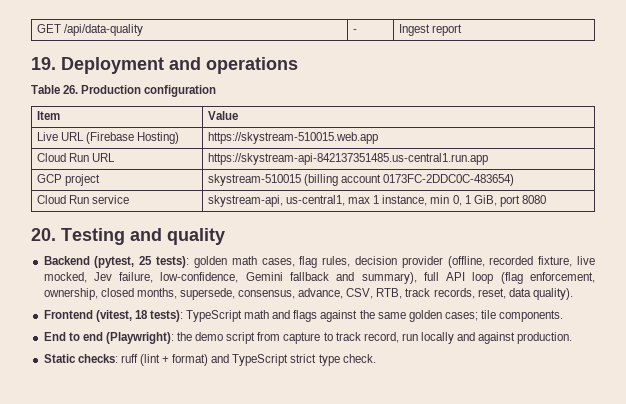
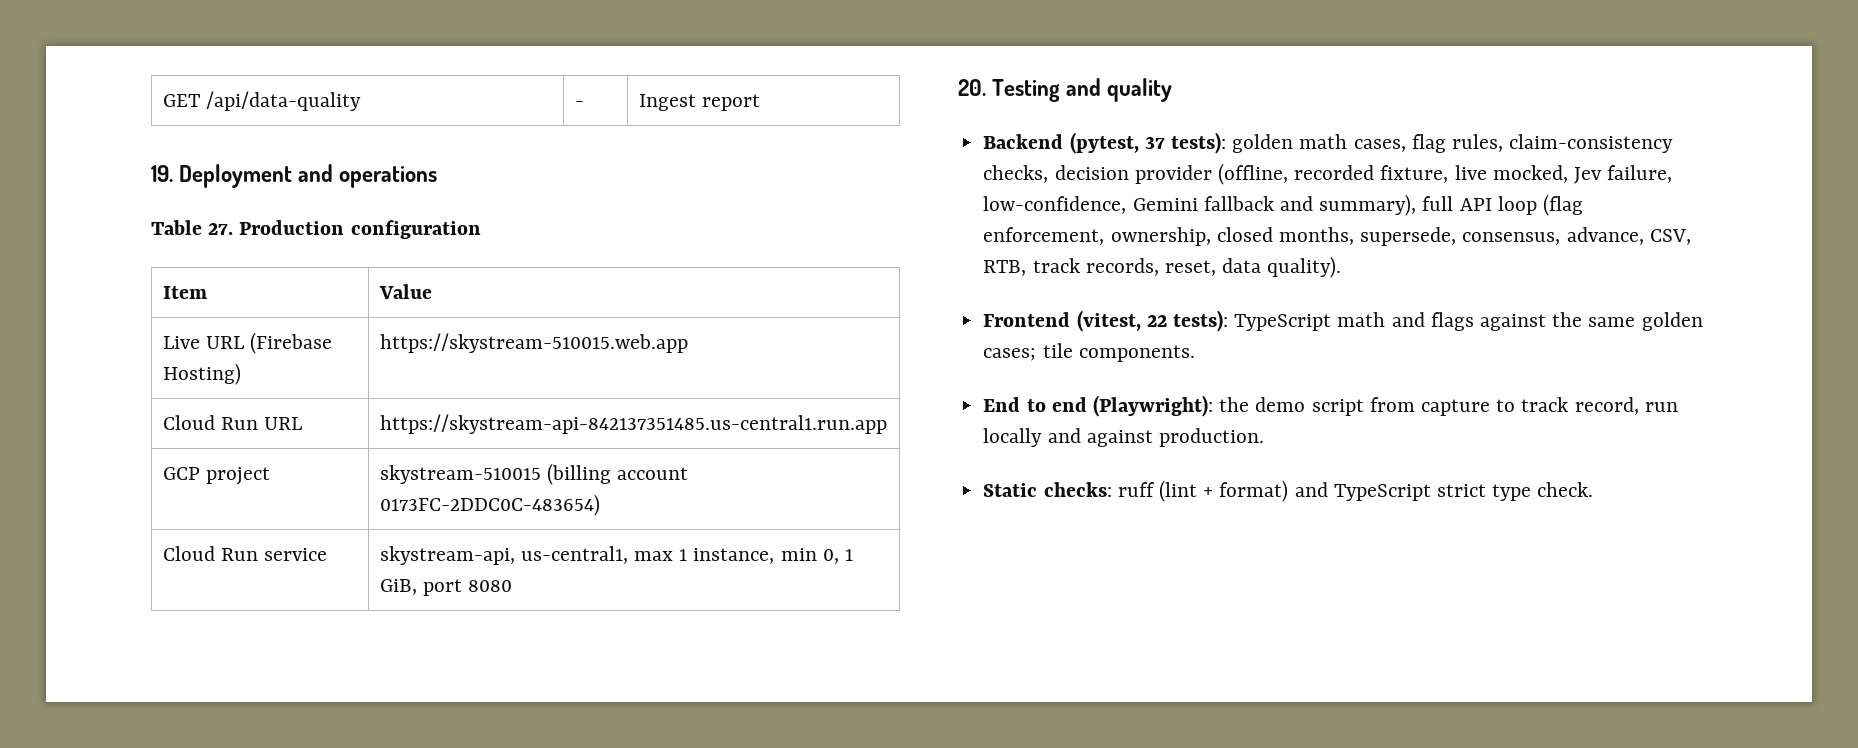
[63,85,79,94] 26. -> [208,223,234,235] 27.
[139,256,153,265] 25 -> [1144,137,1165,149] 37
(351, 261) none -> [1509,134,1674,153] [983,165,1049,183] claim-consistency checks,
[134,310,148,319] 18 -> [1146,315,1167,327] 22

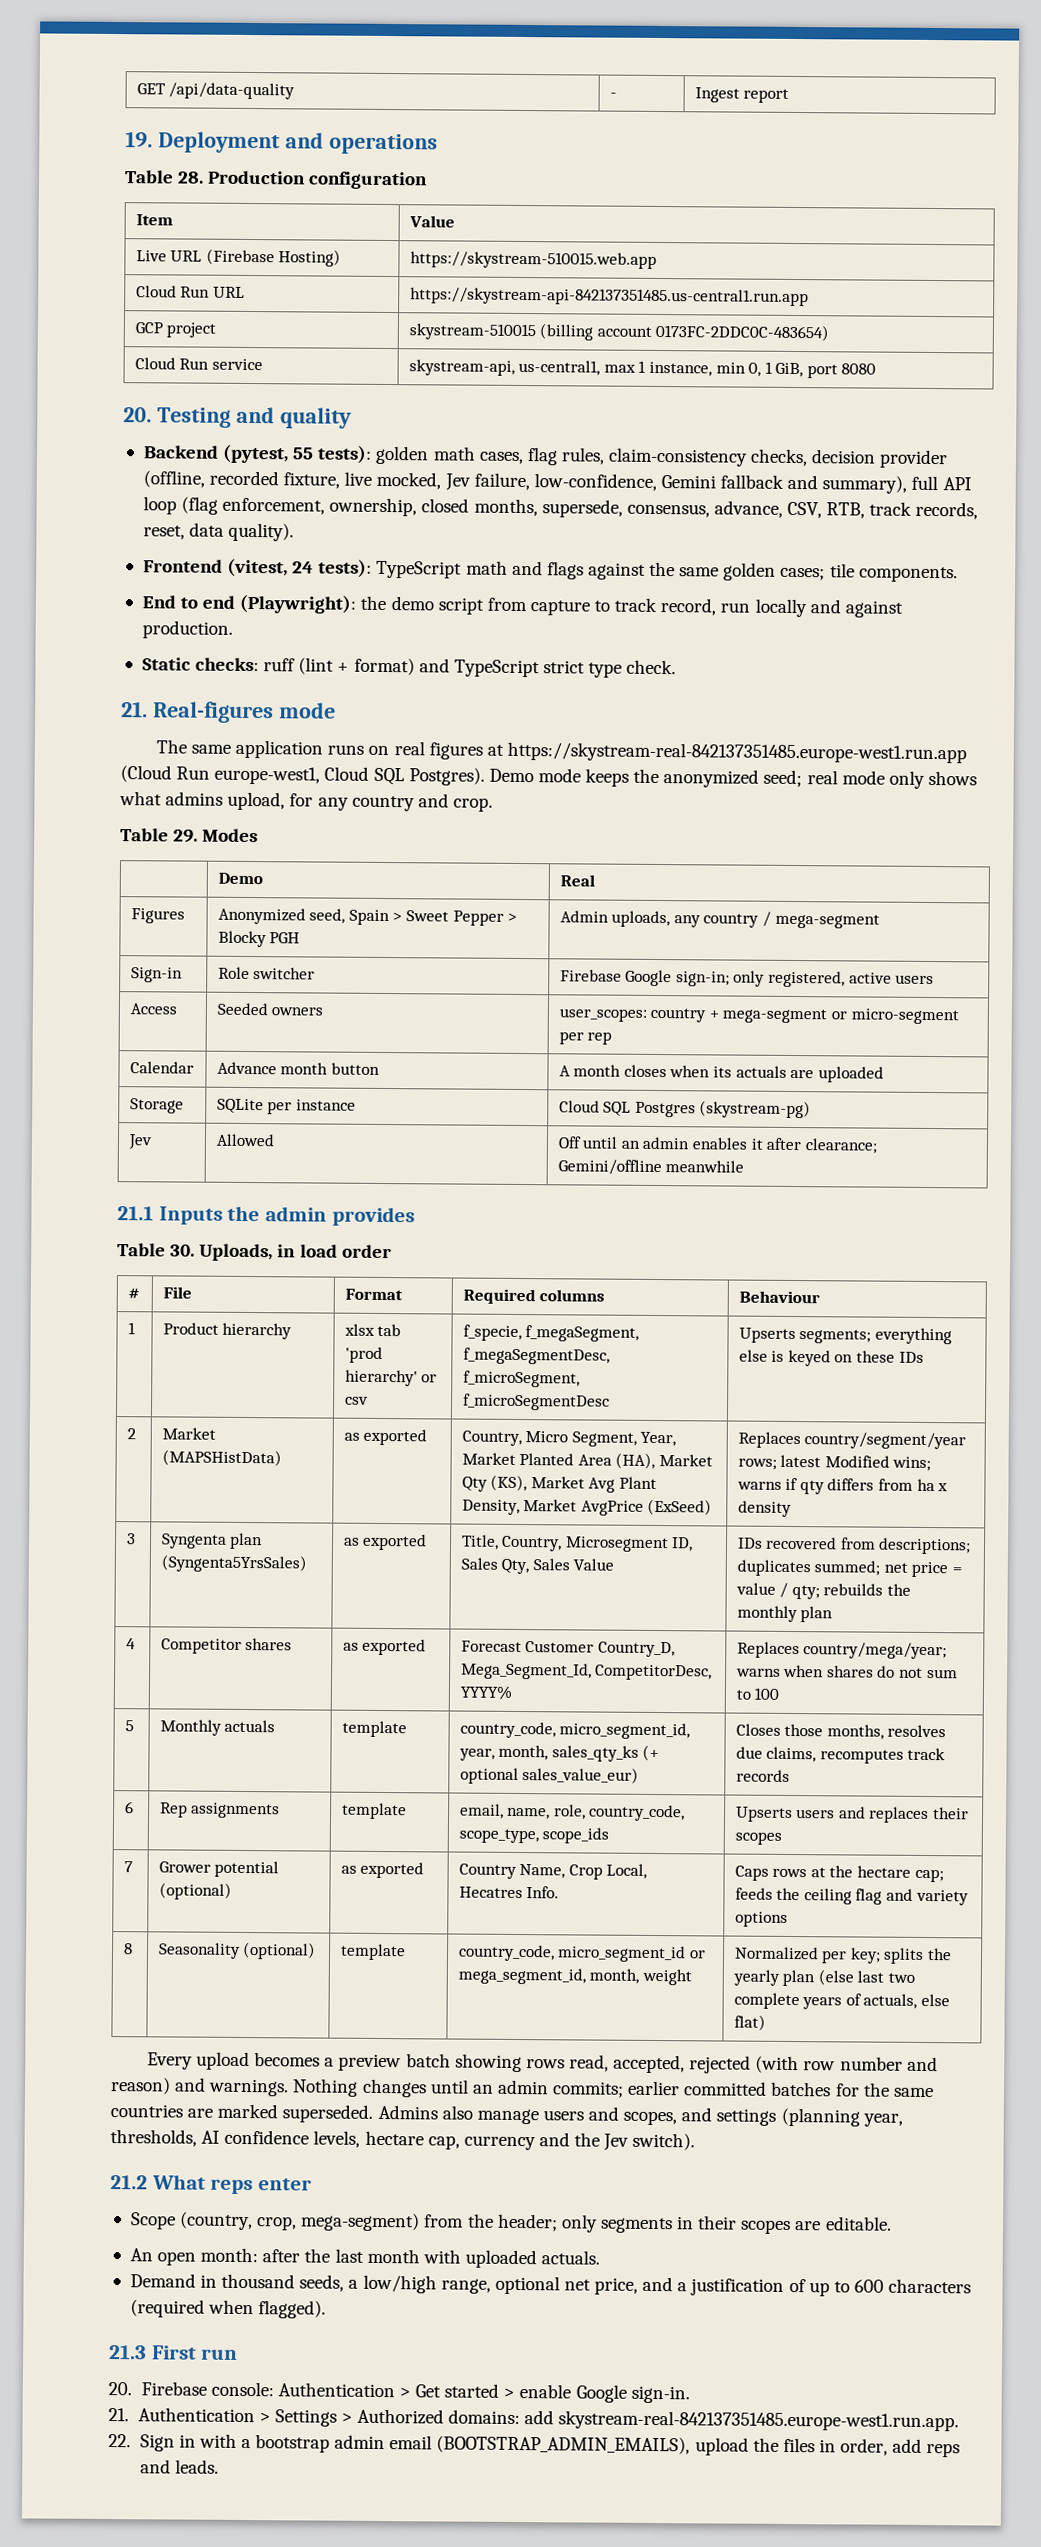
[208,223,234,235] 27. -> [177,171,205,184] 28.
[1144,137,1165,149] 37 -> [292,447,315,460] 55
[1146,315,1167,327] 22 -> [292,561,315,574] 24
(1594, 489) none -> [121,701,336,724] [155,739,967,764] [120,765,977,789] [119,791,493,812] [120,828,259,843] [217,872,263,885] [559,874,595,887] [130,908,185,924] [217,907,518,926] [217,930,301,948] [559,910,880,929] [130,967,183,983] [217,966,316,980] [559,969,935,988] [129,1003,177,1015] [216,1002,324,1016] [558,1007,959,1025] [558,1031,613,1045] [129,1061,194,1074] [216,1061,380,1075] [558,1064,884,1083] [129,1098,184,1114] [216,1098,356,1115] [558,1100,812,1119] [127,1134,153,1150] [215,1133,275,1147] [557,1136,877,1154] [557,1159,745,1176] [117,1205,415,1227] [117,1243,392,1262] [127,1288,140,1299] [162,1286,192,1299] [344,1288,403,1301] [462,1288,606,1305] [738,1290,820,1304] [127,1322,136,1335] [162,1322,293,1340] [343,1323,402,1337] [344,1346,383,1363] [344,1369,438,1387] [344,1396,369,1405] [462,1324,640,1342] [462,1347,610,1365] [462,1370,580,1388] [462,1393,610,1411] [738,1327,952,1345] [738,1349,924,1367] [126,1428,136,1440] [161,1427,216,1440] [161,1449,282,1467] [343,1428,428,1446] [461,1430,677,1447] [461,1452,713,1469] [461,1474,657,1493] [461,1498,713,1516] [737,1431,967,1450] [737,1454,932,1472] [736,1477,949,1495] [737,1500,792,1517] [126,1533,136,1545] [160,1532,264,1550] [160,1554,307,1573] [342,1533,428,1551] [460,1534,694,1553] [460,1557,615,1575] [736,1536,972,1555] [736,1559,962,1578] [735,1582,911,1600] [736,1605,834,1623] [125,1638,136,1650] [160,1637,293,1654] [342,1638,427,1656] [460,1640,675,1658] [460,1662,713,1681] [459,1685,512,1700] [736,1641,948,1660] [735,1664,958,1679] [735,1687,780,1700] [124,1720,134,1732] [159,1719,276,1736] [341,1720,407,1738] [459,1721,691,1740] [458,1744,660,1762] [459,1767,640,1784] [735,1723,947,1740] [735,1746,946,1764] [735,1769,790,1782] [124,1801,134,1814] [159,1802,281,1819] [340,1802,407,1820] [459,1803,686,1822] [458,1827,610,1844] [734,1806,969,1824] [734,1831,782,1845] [123,1861,133,1873] [158,1860,280,1878] [158,1882,232,1900] [340,1861,425,1879] [458,1863,648,1880] [458,1886,560,1899] [734,1865,944,1883] [734,1887,969,1906] [734,1911,788,1927] [123,1943,133,1955] [157,1941,317,1960] [339,1943,406,1961] [457,1944,706,1963] [457,1967,692,1986] [733,1946,952,1964] [732,1969,915,1987] [733,1992,950,2010] [733,2014,766,2031] [146,2051,938,2074] [110,2077,934,2098] [110,2103,903,2127] [110,2129,696,2151] [110,2174,313,2195] [129,2211,892,2235] [129,2247,601,2269] [129,2273,972,2297] [129,2299,327,2319] [109,2345,239,2360] [108,2381,690,2404] [108,2407,960,2432] [108,2433,961,2458] [139,2459,219,2474] // 21. Real-figures mode // The same application runs on real figures at https://skystream-real-842137351485.europe-west1.run.app (Cloud Run europe-west1, Cloud SQL Postgres). Demo mode keeps the anonymized seed; real mode only shows what admins upload, for any country and crop. // Table 29. Modes // | Demo | Real // Figures | Anonymized seed, Spain > Sweet Pepper > Blocky PGH | Admin uploads, any country / mega-segment // Sign-in | Role switcher | Firebase Google sign-in; only registered, active users // Access | Seeded owners | user_scopes: country + mega-segment or micro-segment per rep // Calendar | Advance month button | A month closes when its actuals are uploaded // Storage | SQLite per instance | Cloud SQL Postgres (skystream-pg) // Jev | Allowed | Off until an admin enables it after clearance; Gemini/offline meanwhile // 21.1 Inputs the admin provides // Table 30. Uploads, in load order // # | File | Format | Required columns | Behaviour // 1 | Product hierarchy | xlsx tab 'prod hierarchy' or csv | f_specie, f_megaSegment, f_megaSegmentDesc, f_microSegment, f_microSegmentDesc | Upserts segments; everything else is keyed on these IDs // 2 | Market (MAPSHistData) | as exported | Country, Micro Segment, Year, Market Planted Area (HA), Market Qty (KS), Market Avg Plant Density, Market AvgPrice (ExSeed) | Replaces country/segment/year rows; latest Modified wins; warns if qty differs from ha x density // 3 | Syngenta plan (Syngenta5YrsSales) | as exported | Title, Country, Microsegment ID, Sales Qty, Sales Value | IDs recovered from descriptions; duplicates summed; net price = value / qty; rebuilds the monthly plan // 4 | Competitor shares | as exported | Forecast Customer Country_D, Mega_Segment_Id, CompetitorDesc, YYYY% | Replaces country/mega/year; warns when shares do not sum to 100 // 5 | Monthly actuals | template | country_code, micro_segment_id, year, month, sales_qty_ks (+ optional sales_value_eur) | Closes those months, resolves due claims, recomputes track records // 6 | Rep assignments | template | email, name, role, country_code, scope_type, scope_ids | Upserts users and replaces their scopes // 7 | Grower potential (optional) | as exported | Country Name, Crop Local, Hecatres Info. | Caps rows at the hectare cap; feeds the ceiling flag and variety options // 8 | Seasonality (optional) | template | country_code, micro_segment_id or mega_segment_id, month, weight | Normalized per key; splits the yearly plan (else last two complete years of actuals, else flat) // Every upload becomes a preview batch showing rows read, accepted, rejected (with row number and reason) and warnings. Nothing changes until an admin commits; earlier committed batches for the same countries are marked superseded. Admins also manage users and scopes, and settings (planning year, thresholds, AI confidence levels, hectare cap, currency and the Jev switch). // 21.2 What reps enter // Scope (country, crop, mega-segment) from the header; only segments in their scopes are editable. // An open month: after the last month with uploaded actuals. // Demand in thousand seeds, a low/high range, optional net price, and a justification of up to 600 characters (required when flagged). // 21.3 First run // 20. Firebase console: Authentication > Get started > enable Google sign-in. // 21. Authentication > Settings > Authorized domains: add skystream-real-842137351485.europe-west1.run.app. // 22. Sign in with a bootstrap admin email (BOOTSTRAP_ADMIN_EMAILS), upload the files in order, add reps and leads.

